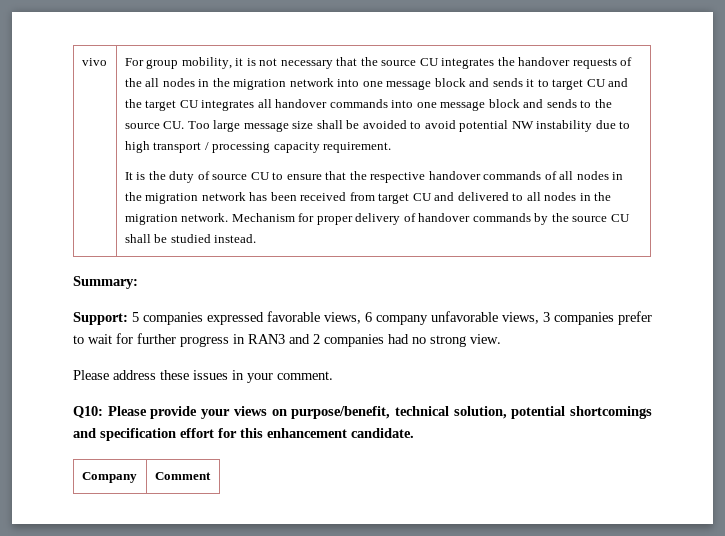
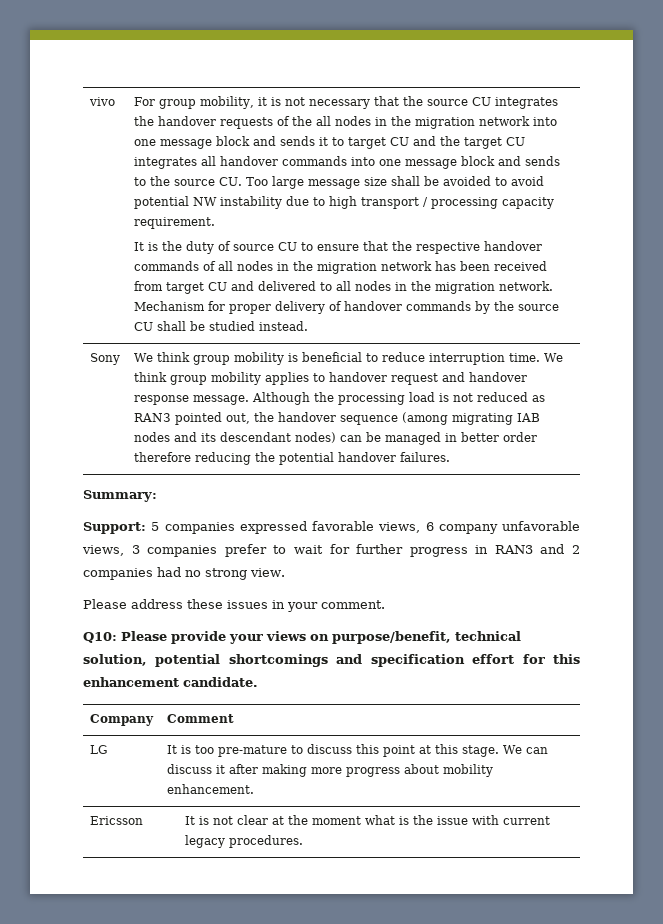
(257, 238) none -> [89,353,120,365] [133,352,563,365] [133,372,527,385] [133,392,545,405] [133,412,540,425] [133,432,537,445] [133,452,450,465] // Sony | We think group mobility is beneficial to reduce interruption time. We think group mobility applies to handover request and handover response message. Although the processing load is not reduced as RAN3 pointed out, the handover sequence (among migrating IAB nodes and its descendant nodes) can be managed in better order therefore reducing the potential handover failures.
(211, 476) none -> [89,745,108,754] [166,744,548,757] [166,764,493,777] [166,784,254,794] [89,816,143,825] [184,815,550,825] [184,835,303,848] // LG | It is too pre-mature to discuss this point at this stage. We can discuss it after making more progress about mobility enhancement. // Ericsson | It is not clear at the moment what is the issue with current legacy procedures.

